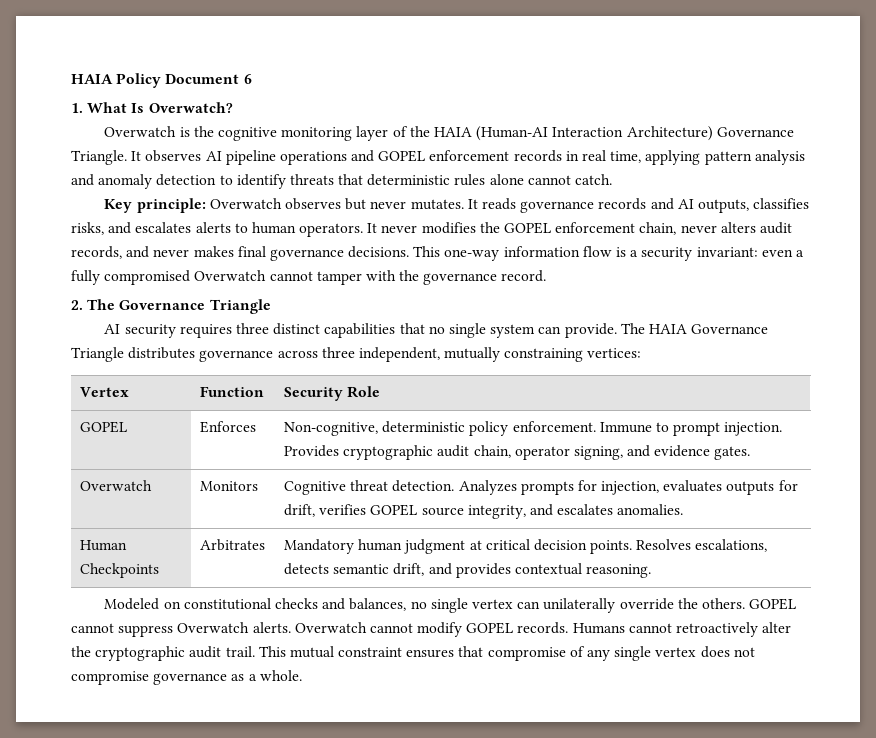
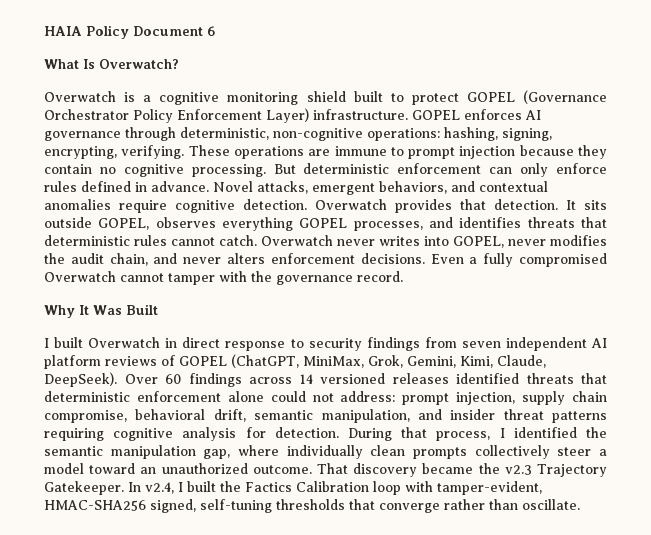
[71,103,83,113] 1. -> (215, 31) none
[193,126,214,137] the -> [143,95,152,102] a
[356,126,794,141] [71,150,805,165] [71,174,286,189] layer of the HAIA (Human-AI Interaction Architecture) Governance Triangle. It observes AI pipeline operations and GOPEL enforcement records in real time, applying pattern analysis and anomaly detection to identify -> [306,90,608,105] [44,108,541,123] [44,127,552,141] [44,145,607,159] [44,163,608,177] [44,181,548,195] [44,199,607,213] [44,217,522,231] shield built to protect GOPEL (Governance Orchestrator Policy Enforcement Layer) infrastructure. GOPEL enforces AI governance through deterministic, non-cognitive operations: hashing, signing, encrypting, verifying. These operations are immune to prompt injection because they contain no cognitive processing. But deterministic enforcement can only enforce rules defined in advance. Novel attacks, emergent behaviors, and contextual anomalies require cognitive detection. Overwatch provides that detection. It sits outside GOPEL, observes everything GOPEL processes, and identifies
[489,174,524,185] alone -> (167, 240) none
[104,198,810,213] [71,222,792,237] [71,246,793,261] // Key principle: Overwatch observes but never mutates. It reads governance records and AI outputs, classifies risks, and escalates alerts to human operators. It never modifies the GOPEL enforcement chain, never alters audit records, and never makes final governance decisions. This one-way information flow is a security invariant: even -> [261,235,607,248] [44,253,464,266] Overwatch never writes into GOPEL, never modifies the audit chain, and never alters enforcement decisions. Even
[71,299,271,314] [104,323,769,338] [71,347,642,362] [79,387,129,397] [199,386,264,397] [283,386,381,401] [79,421,127,433] [199,421,256,433] [283,421,783,436] [283,445,751,460] [79,480,152,491] [199,481,258,491] [283,480,798,495] [283,504,684,519] [79,540,127,551] [79,563,159,578] [199,539,265,551] [283,539,768,554] [283,563,652,578] [104,598,797,613] [71,622,792,637] [71,646,755,661] [71,670,302,685] 2. The Governance Triangle // AI security requires three distinct capabilities that no single system can provide. The HAIA Governance Triangle distributes governance across three independent, mutually constraining vertices: // Vertex | Function | Security Role // GOPEL | Enforces | Non-cognitive, deterministic policy enforcement. Immune to prompt injection. Provides cryptographic audit chain, operator signing, and evidence gates. // Overwatch | Monitors | Cognitive threat detection. Analyzes prompts for injection, evaluates outputs for drift, verifies GOPEL source integrity, and escalates anomalies. // Human Checkpoints | Arbitrates | Mandatory human judgment at critical decision points. Resolves escalations, detects semantic drift, and provides contextual reasoning. // Modeled on constitutional checks and balances, no single vertex can unilaterally override the others. GOPEL cannot suppress Overwatch alerts. Overwatch cannot modify GOPEL records. Humans cannot retroactively alter the cryptographic audit trail. This mutual constraint ensures that compromise of any single vertex does not compromise governance as a whole. -> [44,304,158,318] [44,337,607,351] [44,354,546,369] [44,372,607,387] [44,391,608,405] [44,409,607,423] [44,427,607,441] [44,445,607,459] [44,463,607,477] [44,481,542,495] [44,499,580,513] Why It Was Built // I built Overwatch in direct response to security findings from seven independent AI platform reviews of GOPEL (ChatGPT, MiniMax, Grok, Gemini, Kimi, Claude, DeepSeek). Over 60 findings across 14 versioned releases identified threats that deterministic enforcement alone could not address: prompt injection, supply chain compromise, behavioral drift, semantic manipulation, and insider threat patterns requiring cognitive analysis for detection. During that process, I identified the semantic manipulation gap, where individually clean prompts collectively steer a model toward an unauthorized outcome. That discovery became the v2.3 Trajectory Gatekeeper. In v2.4, I built the Factics Calibration loop with tamper-evident, HMAC-SHA256 signed, self-tuning thresholds that converge rather than oscillate.

